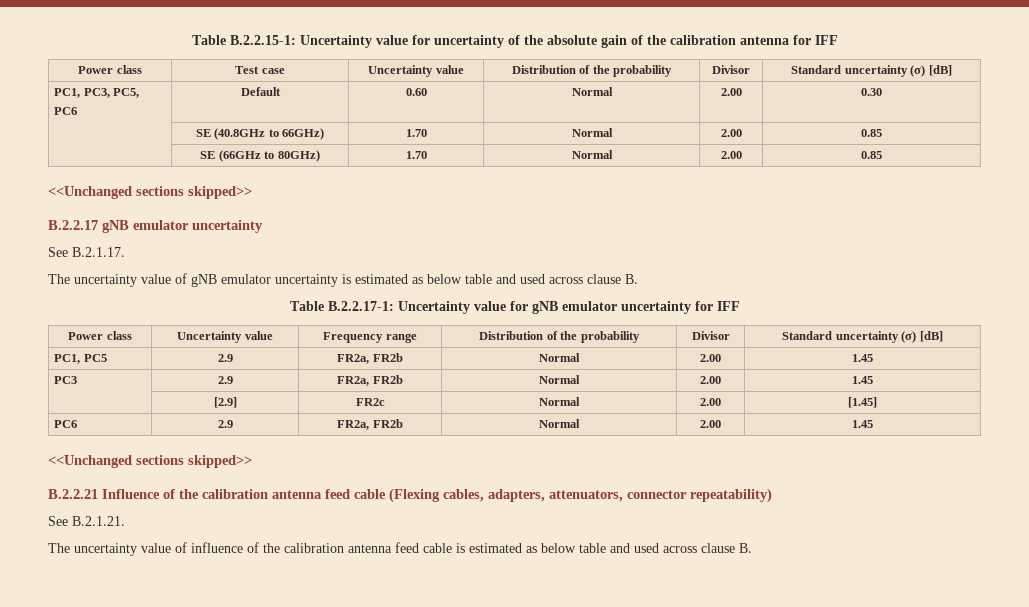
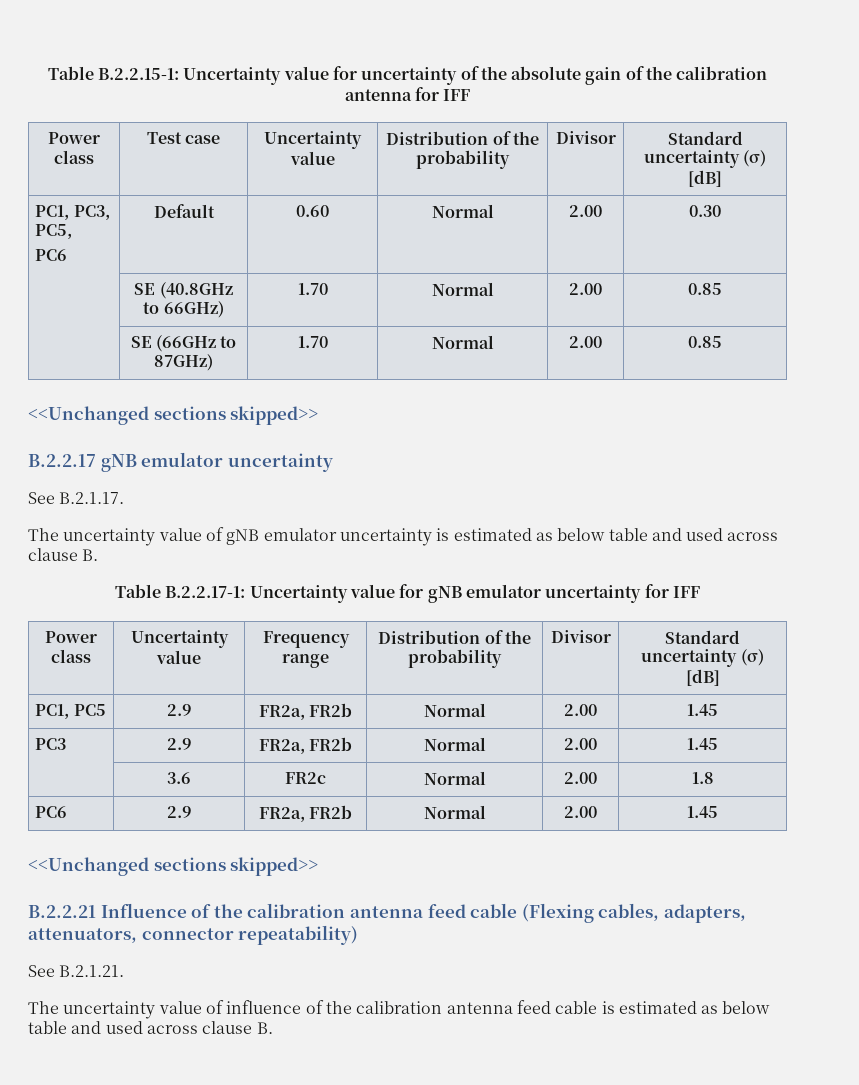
[277,150,320,162] 80GHz) -> [154,354,213,371] 87GHz)
[213,397,237,408] [2.9] -> [167,772,191,784] 3.6
[848,397,878,408] [1.45] -> [691,772,714,784] 1.8

